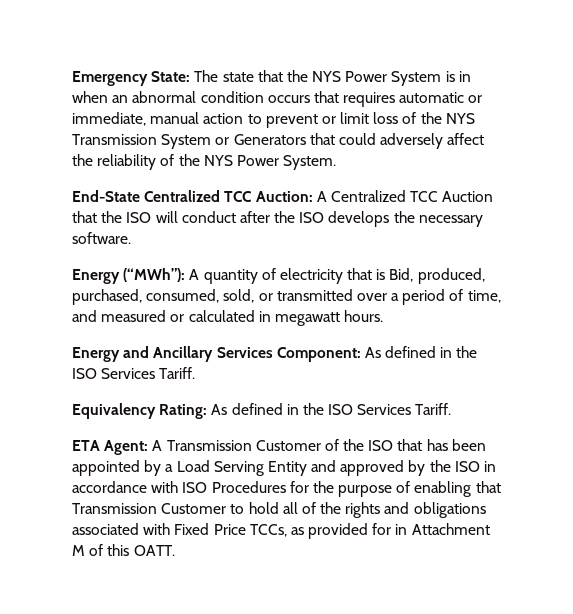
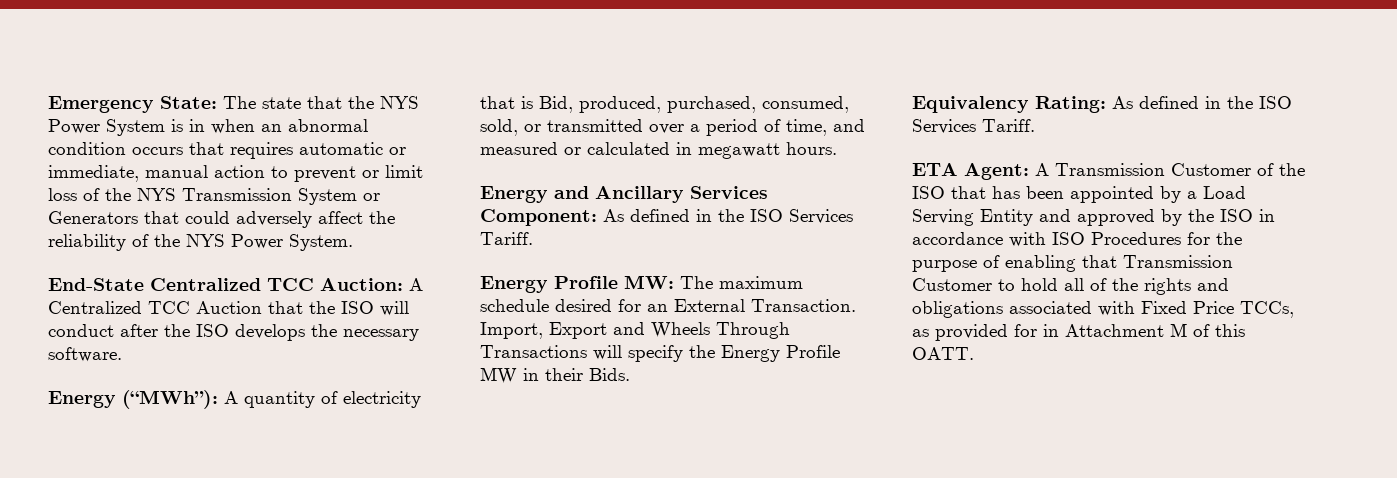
(196, 373) none -> [480,275,803,293] [480,299,856,312] [480,322,790,339] [480,345,840,362] [480,367,630,384] // Energy Profile MW: The maximum schedule desired for an External Transaction. Import, Export and Wheels Through Transactions will specify the Energy Profile MW in their Bids.

